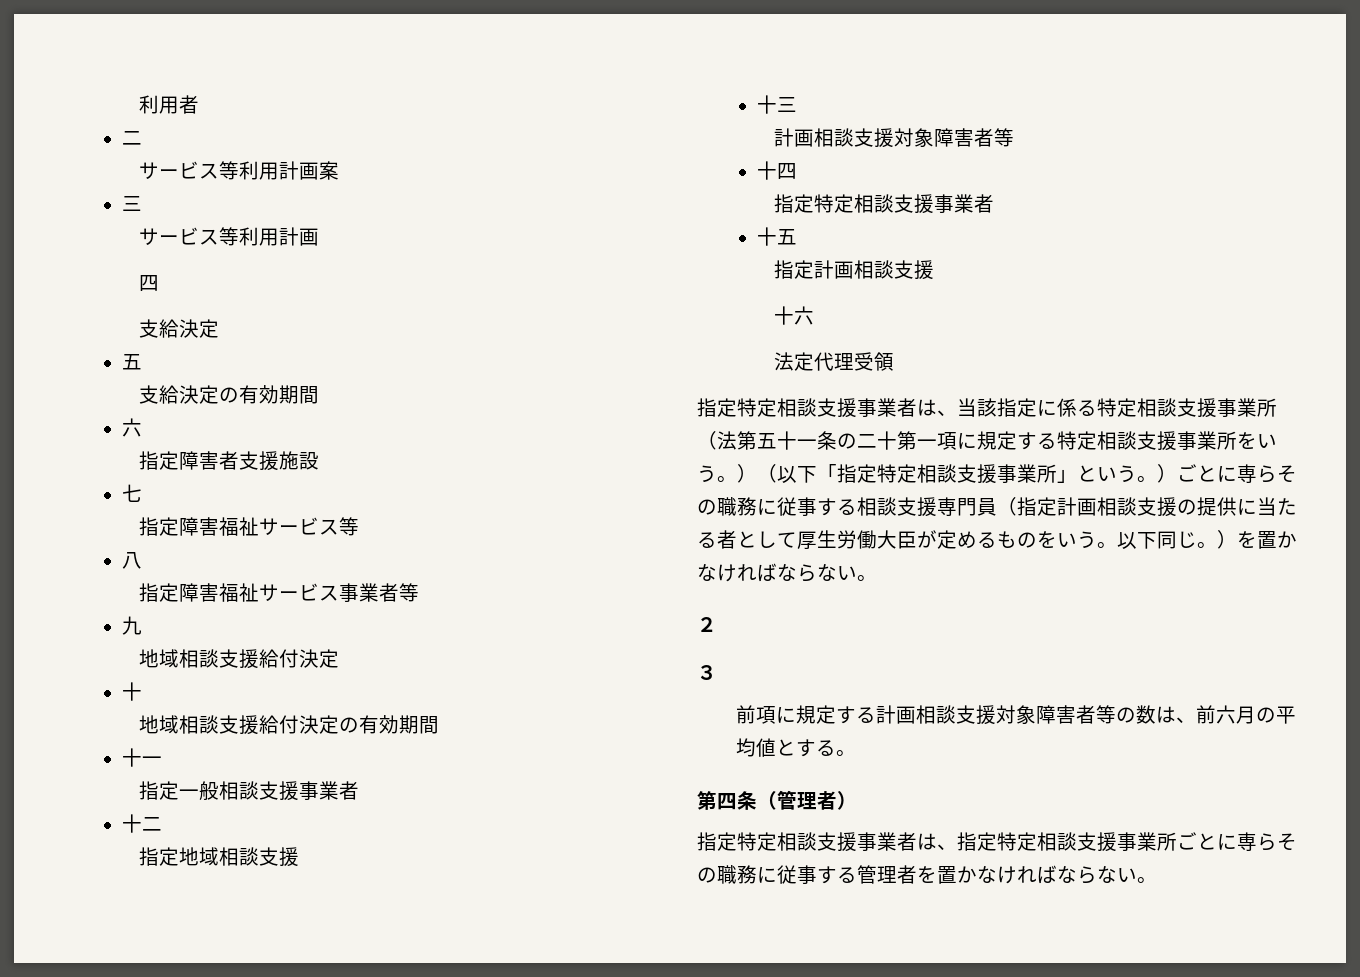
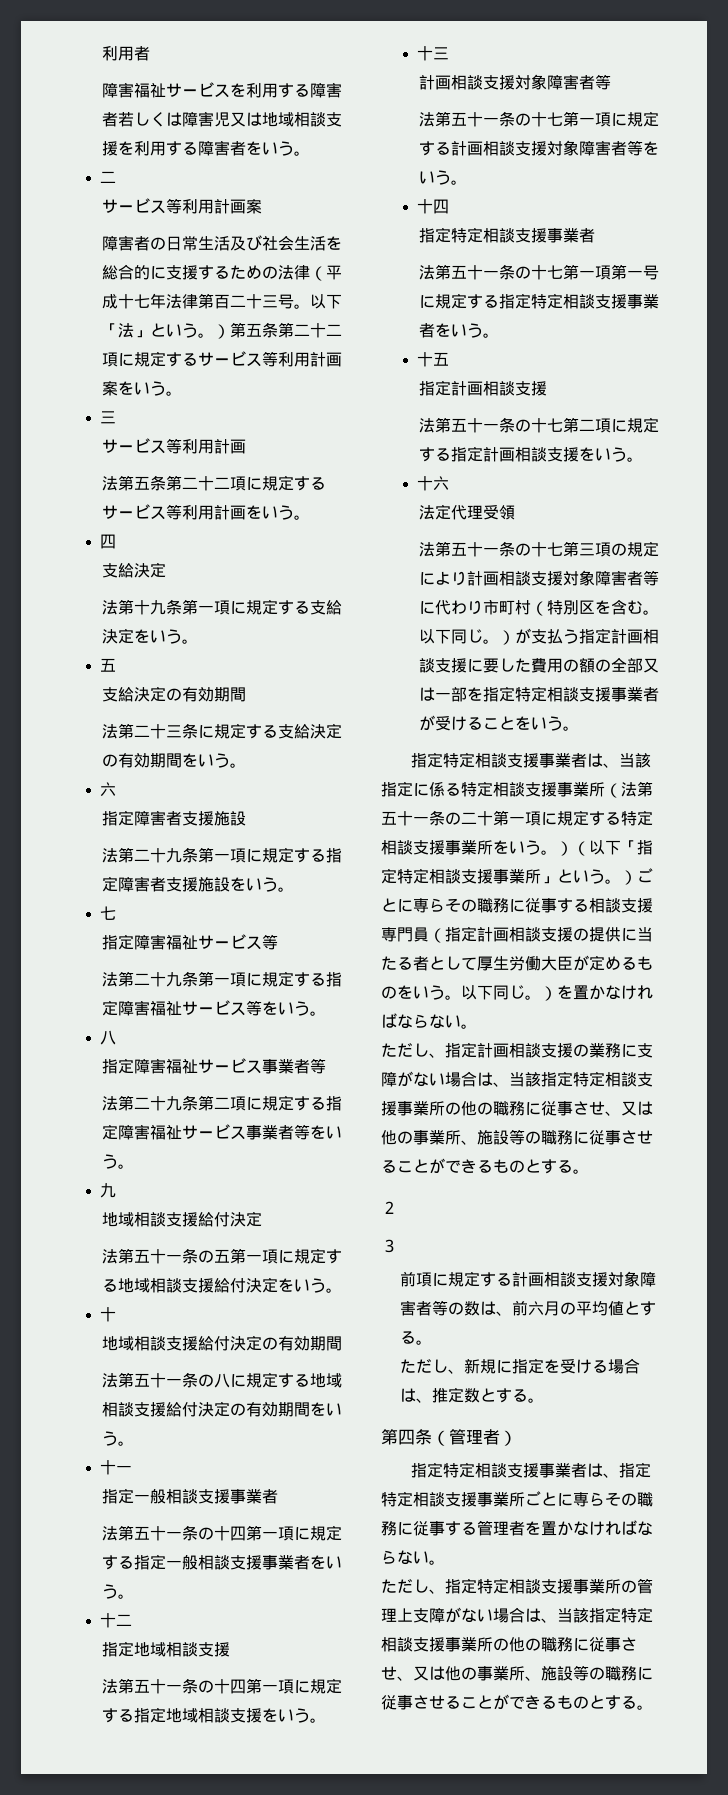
(200, 104) none -> [101,82,342,98] [101,111,342,127] [101,140,310,156] // 障害福祉サービスを利用する障害者若しくは障害児又は地域相談支援を利用する障害者をいう。
(340, 170) none -> [101,235,342,251] [101,264,342,281] [101,293,342,309] [101,322,342,339] [101,351,342,367] [101,381,182,396] // 障害者の日常生活及び社会生活を総合的に支援するための法律（平成十七年法律第百二十三号。以下「法」という。）第五条第二十二項に規定するサービス等利用計画案をいう。
[139,275,160,291] [139,319,220,338] 四 // 支給決定 -> [101,475,326,491] [101,504,310,520] [100,534,117,549] [101,562,166,578] [101,599,342,615] [101,628,198,644] 法第五条第二十二項に規定するサービス等利用計画をいう。 // 四 // 支給決定 // 法第十九条第一項に規定する支給決定をいう。
(320, 395) none -> [101,723,342,739] [101,753,246,768] // 法第二十三条に規定する支給決定の有効期間をいう。
(320, 461) none -> [101,847,342,863] [101,876,294,892] // 法第二十九条第一項に規定する指定障害者支援施設をいう。
(360, 526) none -> [101,971,342,987] [101,1000,326,1016] // 法第二十九条第一項に規定する指定障害福祉サービス等をいう。
(420, 592) none -> [101,1095,342,1111] [101,1124,342,1140] [101,1154,134,1169] // 法第二十九条第二項に規定する指定障害福祉サービス事業者等をいう。
(340, 658) none -> [101,1248,342,1264] [101,1277,342,1293] // 法第五十一条の五第一項に規定する地域相談支援給付決定をいう。
(440, 725) none -> [101,1372,342,1388] [101,1401,342,1417] [101,1431,134,1446] // 法第五十一条の八に規定する地域相談支援給付決定の有効期間をいう。
(360, 790) none -> [101,1525,342,1541] [101,1554,342,1570] [101,1584,134,1599] // 法第五十一条の十四第一項に規定する指定一般相談支援事業者をいう。
(300, 857) none -> [101,1678,342,1694] [101,1707,326,1723] // 法第五十一条の十四第一項に規定する指定地域相談支援をいう。
(1015, 137) none -> [418,111,659,127] [418,140,659,156] [418,170,467,185] // 法第五十一条の十七第一項に規定する計画相談支援対象障害者等をいう。
(995, 203) none -> [418,264,659,280] [418,293,659,309] [418,323,499,338] // 法第五十一条の十七第一項第一号に規定する指定特定相談支援事業者をいう。
[774,306,815,325] [774,352,895,371] 十六 // 法定代理受領 -> [418,417,659,433] [418,446,643,462] [417,476,450,491] [418,504,515,520] [418,541,659,557] [418,570,659,586] [418,599,659,616] [418,628,659,645] [418,657,659,673] [418,686,659,702] [418,715,579,731] 法第五十一条の十七第二項に規定する指定計画相談支援をいう。 // 十六 // 法定代理受領 // 法第五十一条の十七第三項の規定により計画相談支援対象障害者等に代わり市町村（特別区を含む。以下同じ。）が支払う指定計画相談支援に要した費用の額の全部又は一部を指定特定相談支援事業者が受けることをいう。
(877, 578) none -> [381,1042,653,1058] [381,1071,653,1087] [381,1101,653,1116] [381,1129,653,1145] [381,1158,589,1174] // ただし、指定計画相談支援の業務に支障がない場合は、当該指定特定相談支援事業所の他の職務に従事させ、又は他の事業所、施設等の職務に従事させることができるものとする。
(856, 753) none -> [399,1358,640,1374] [399,1387,544,1403] // ただし、新規に指定を受ける場合は、推定数とする。
(1157, 880) none -> [381,1578,653,1594] [381,1607,653,1623] [381,1637,637,1652] [381,1665,653,1681] [381,1694,653,1710] // ただし、指定特定相談支援事業所の管理上支障がない場合は、当該指定特定相談支援事業所の他の職務に従事させ、又は他の事業所、施設等の職務に従事させることができるものとする。

